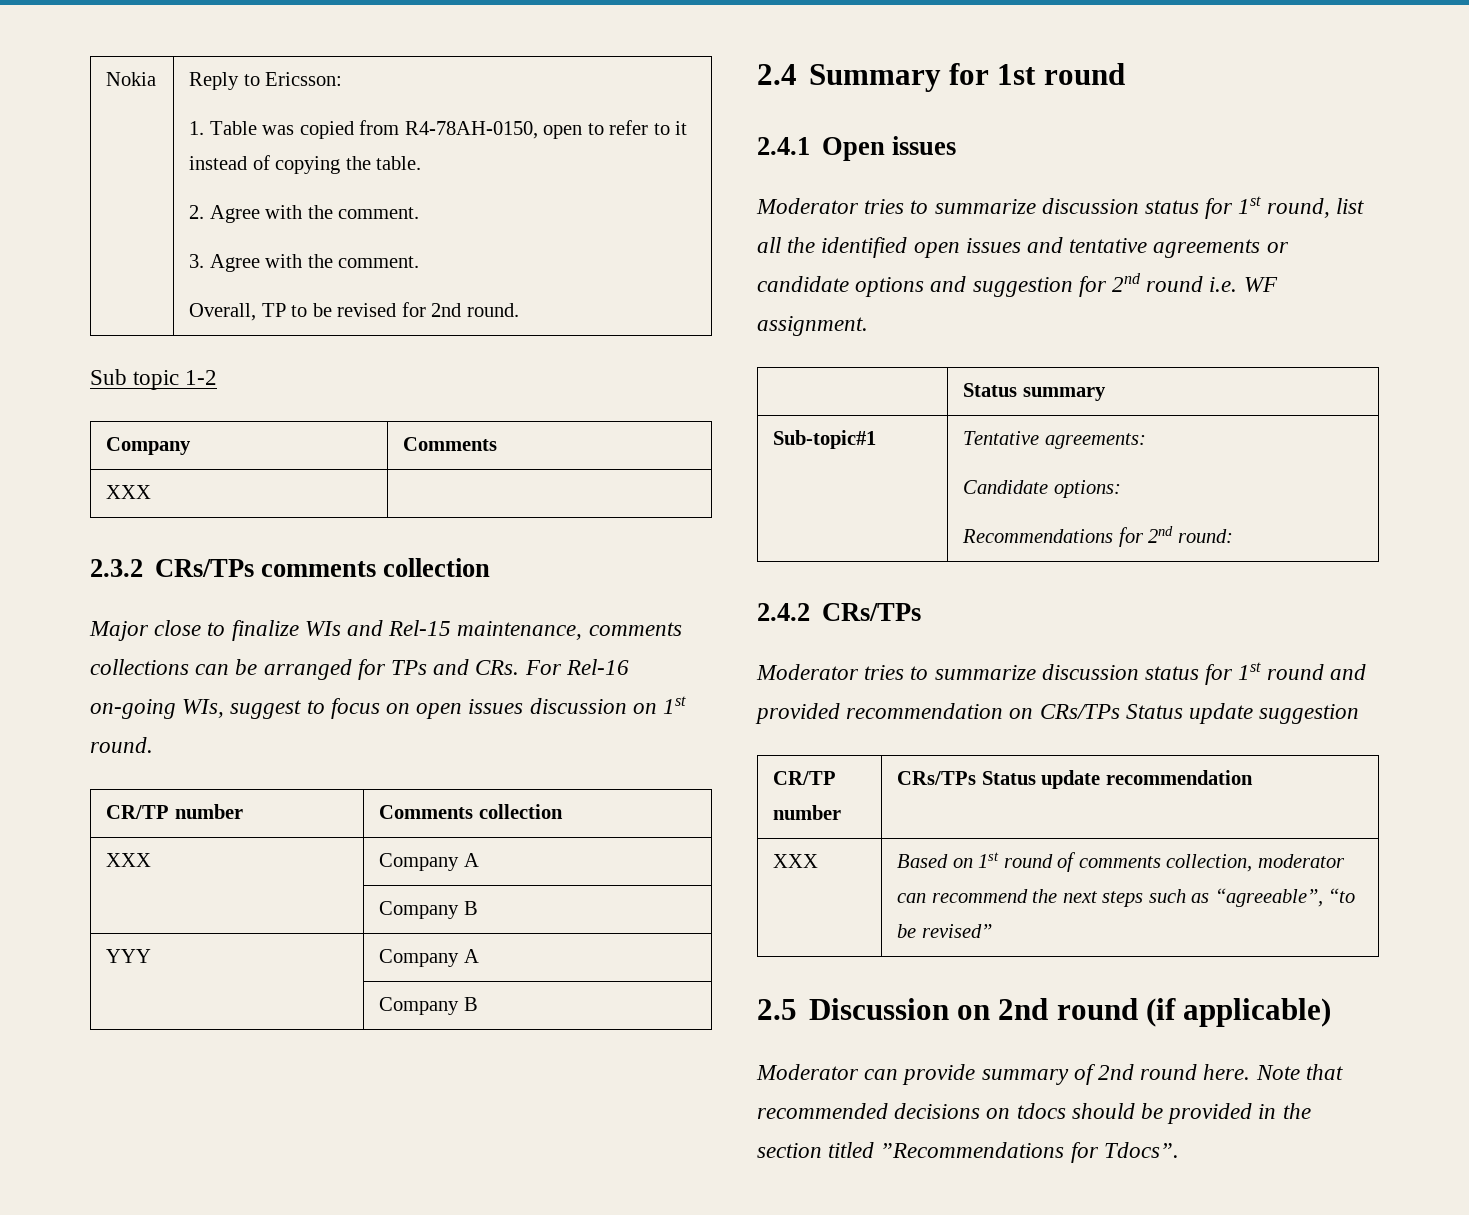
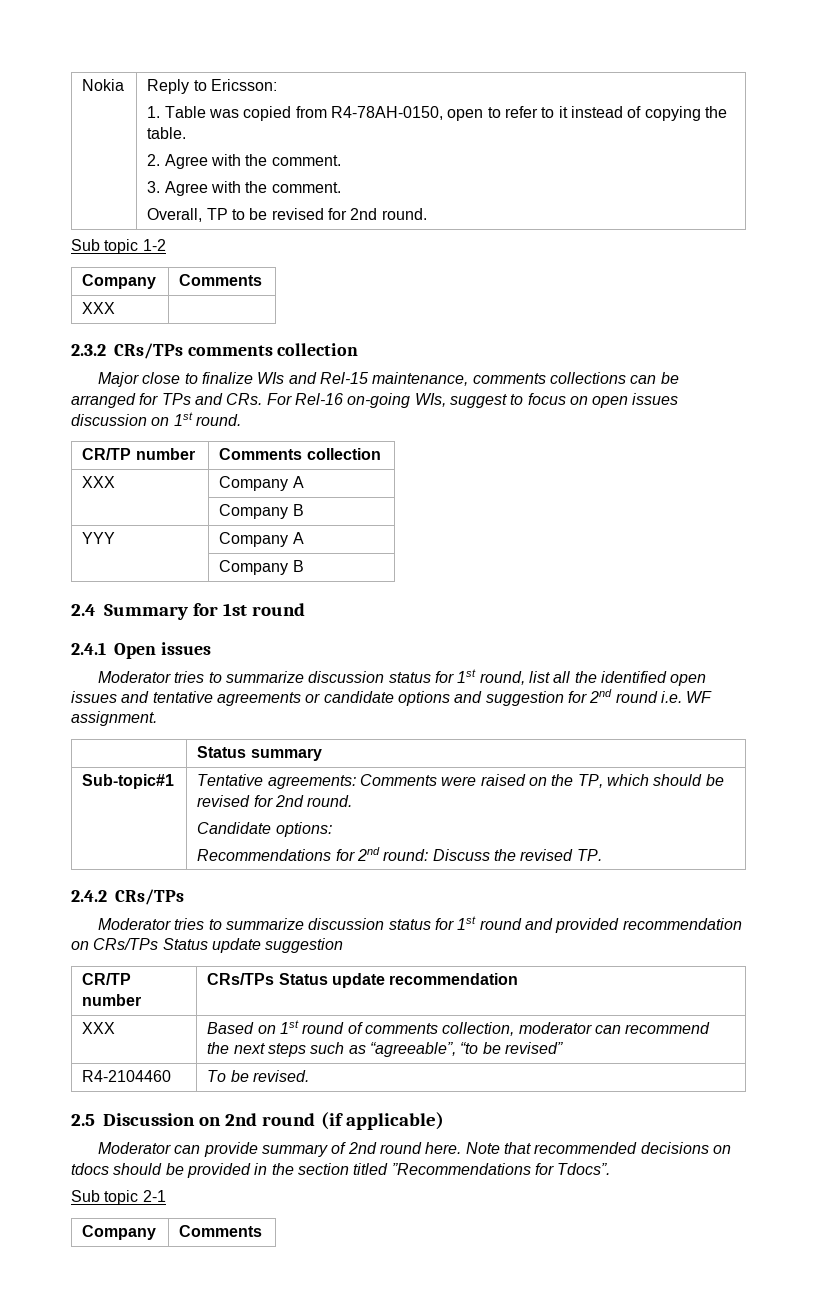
(1146, 441) none -> [360,774,724,788] [197,795,353,807] Comments were raised on the TP, which should be revised for 2nd round.
(1233, 536) none -> [432,849,602,861] Discuss the revised TP.
(992, 931) none -> [82,1070,172,1082] [207,1070,310,1082] // R4-2104460 | To be revised.
(1179, 1150) none -> [71,1190,166,1205] [82,1225,157,1240] [179,1225,263,1237] // Sub topic 2-1 // Company | Comments

